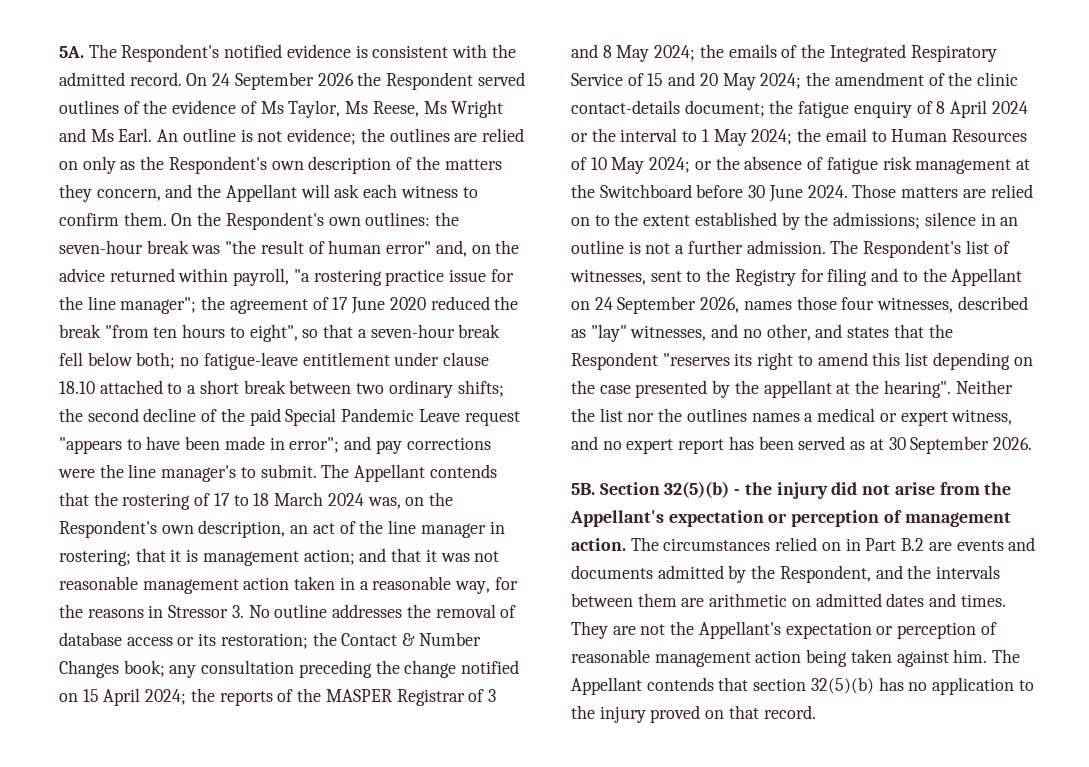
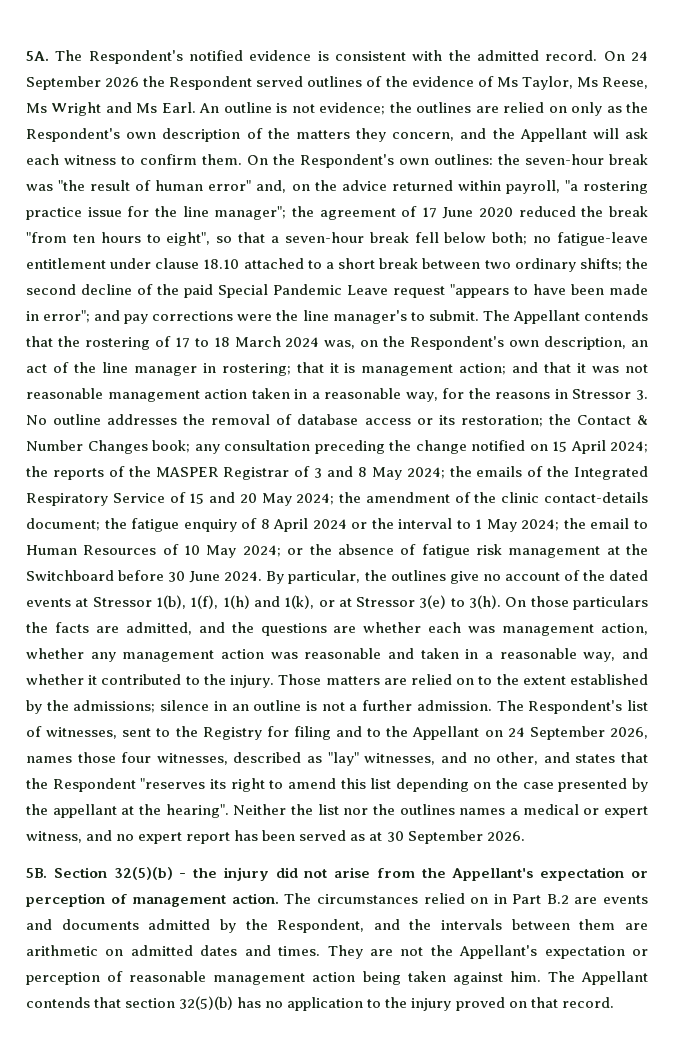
(848, 191) none -> [266,570,648,584] [26,595,648,610] [26,622,649,636] [26,648,648,662] [26,674,275,688] By particular, the outlines give no account of the dated events at Stressor 1(b), 1(f), 1(h) and 1(k), or at Stressor 3(e) to 3(h). On those particulars the facts are admitted, and the questions are whether each was management action, whether any management action was reasonable and taken in a reasonable way, and whether it contributed to the injury.

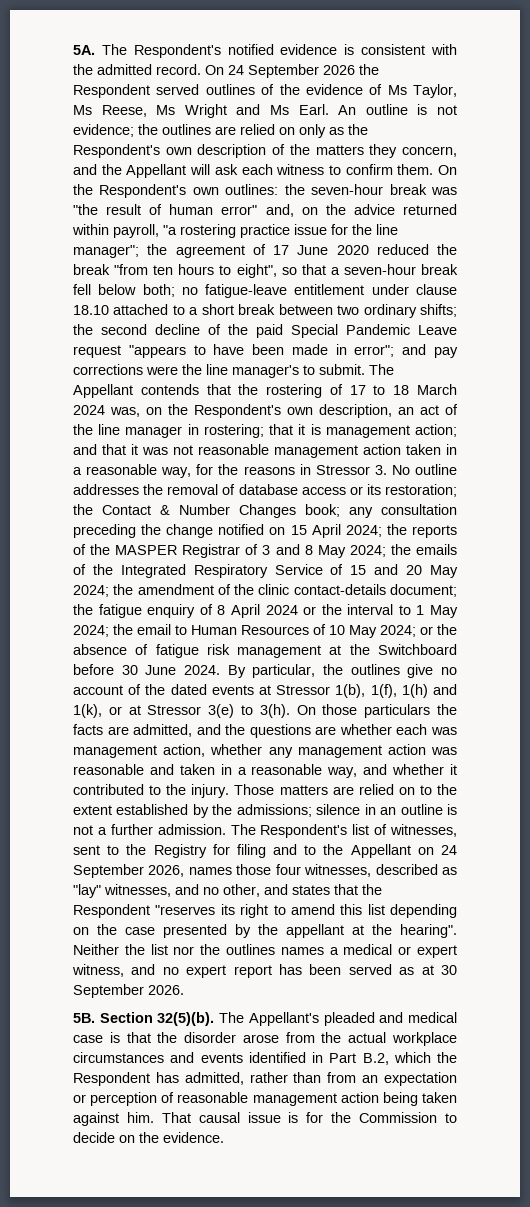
[113,867,648,881] [26,893,648,907] [26,919,648,933] [26,945,538,959] 32(5)(b) - the injury did not arise from the Appellant's expectation or perception of management action. The circumstances relied on in Part B.2 are events and documents admitted by the Respondent, and the intervals between them are arithmetic on admitted dates and times. They are not the Appellant's -> [157,1012,458,1026] [73,1032,457,1046] [73,1052,457,1065] [73,1072,379,1086] 32(5)(b). The Appellant's pleaded and medical case is that the disorder arose from the actual workplace circumstances and events identified in Part B.2, which the Respondent has admitted, rather than from an
[547,971,649,985] [26,996,614,1011] The Appellant contends that section 32(5)(b) has no application to the injury proved on that record. -> [161,1112,458,1123] [73,1132,224,1143] That causal issue is for the Commission to decide on the evidence.

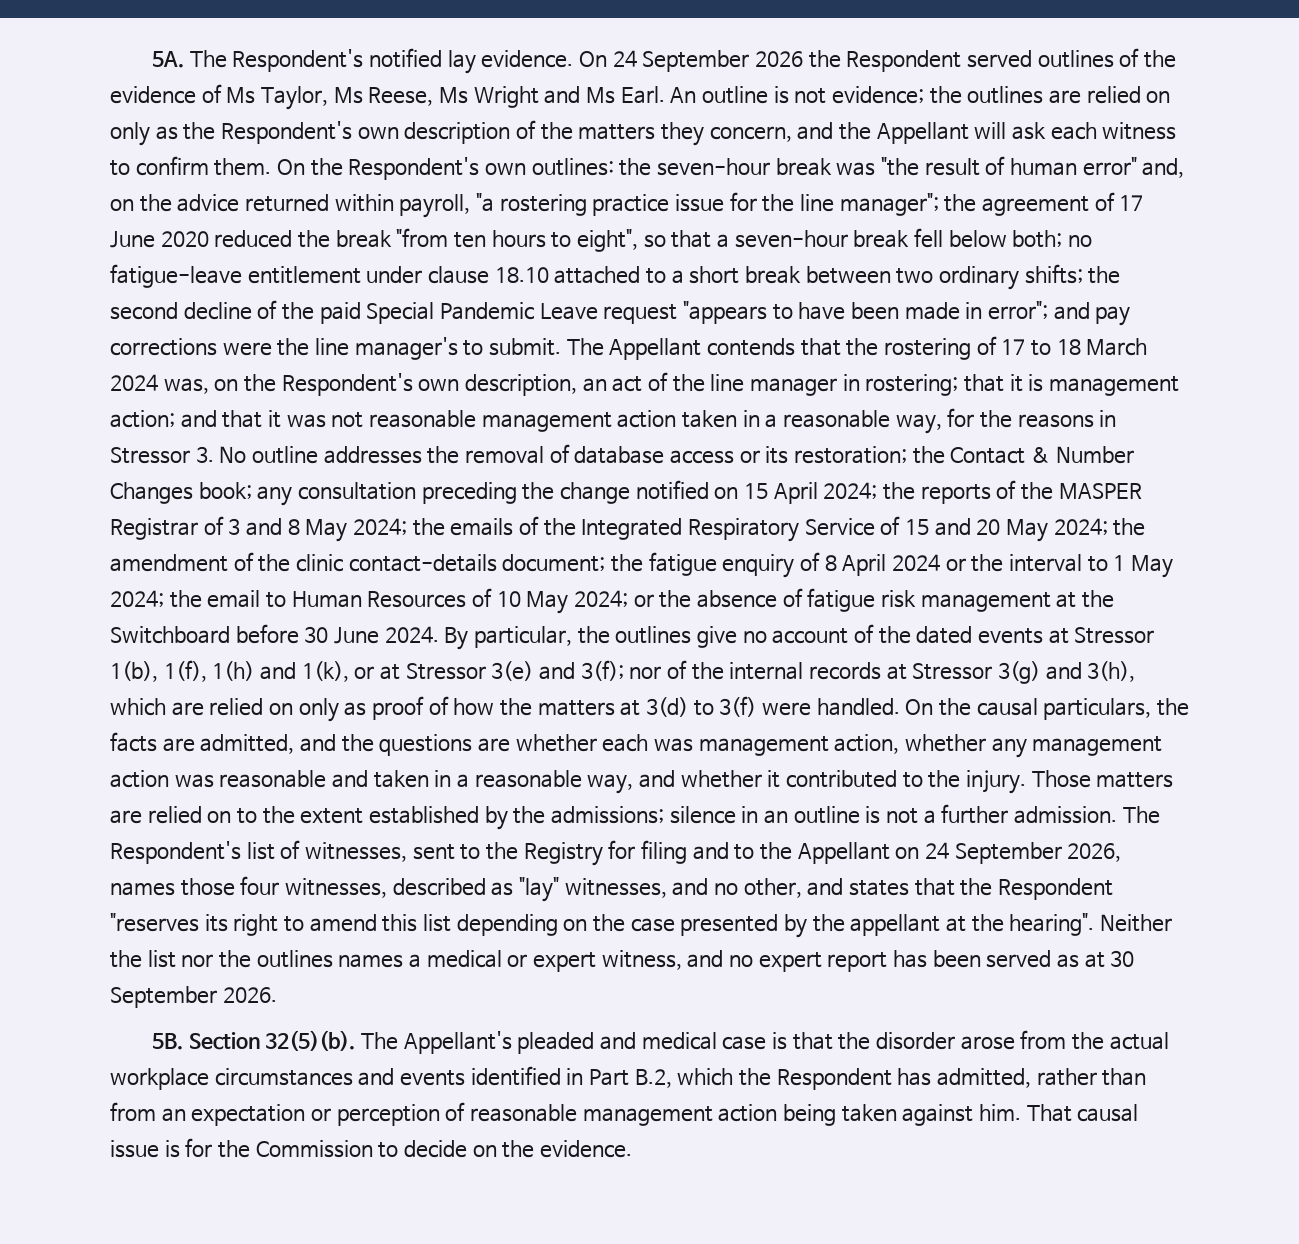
[280,44,457,55] [73,64,201,75] evidence is consistent with the admitted record. -> [447,50,574,74] lay evidence.
[241,704,431,718] to 3(h). On those particulars -> [538,660,1136,684] [110,696,1152,722] and 3(f); nor of the internal records at Stressor 3(g) and 3(h), which are relied on only as proof of how the matters at 3(d) to 3(f) were handled. On the causal particulars,

